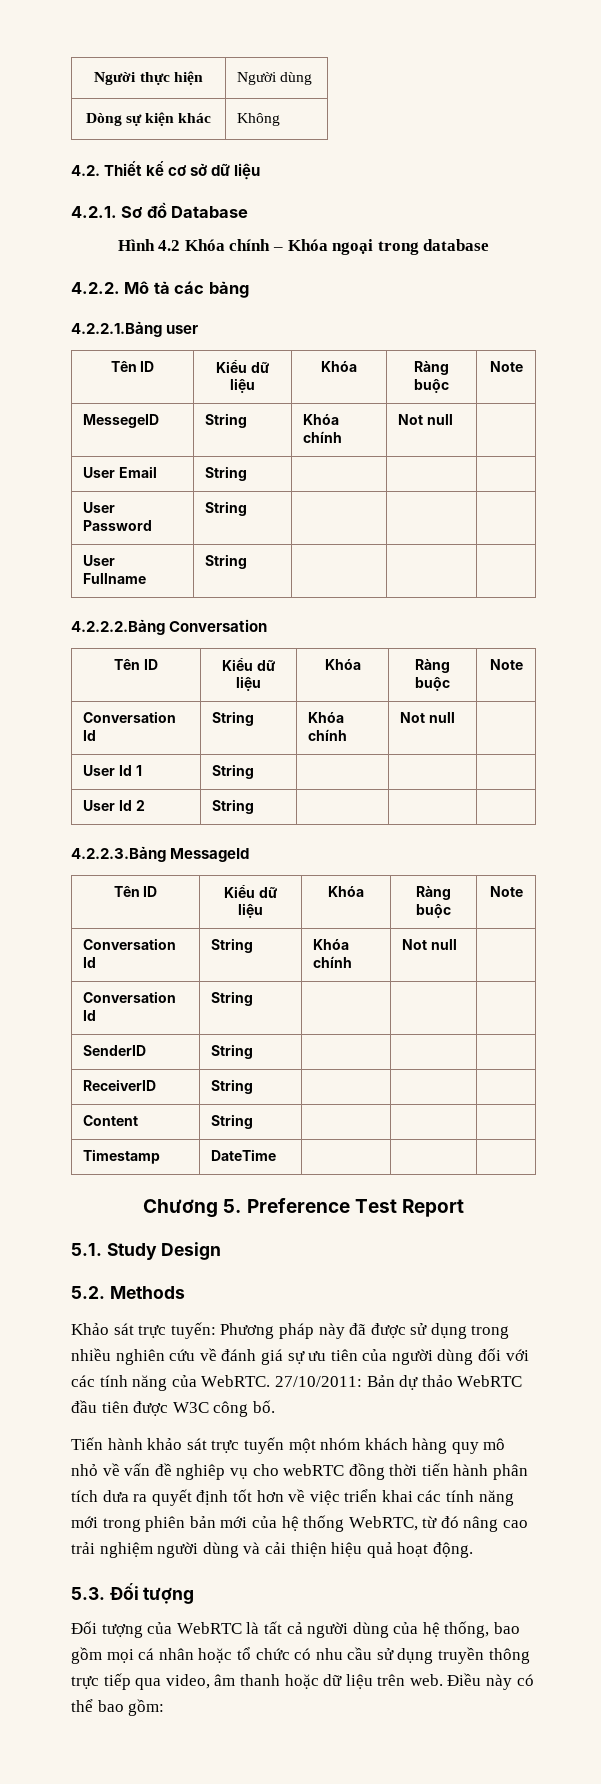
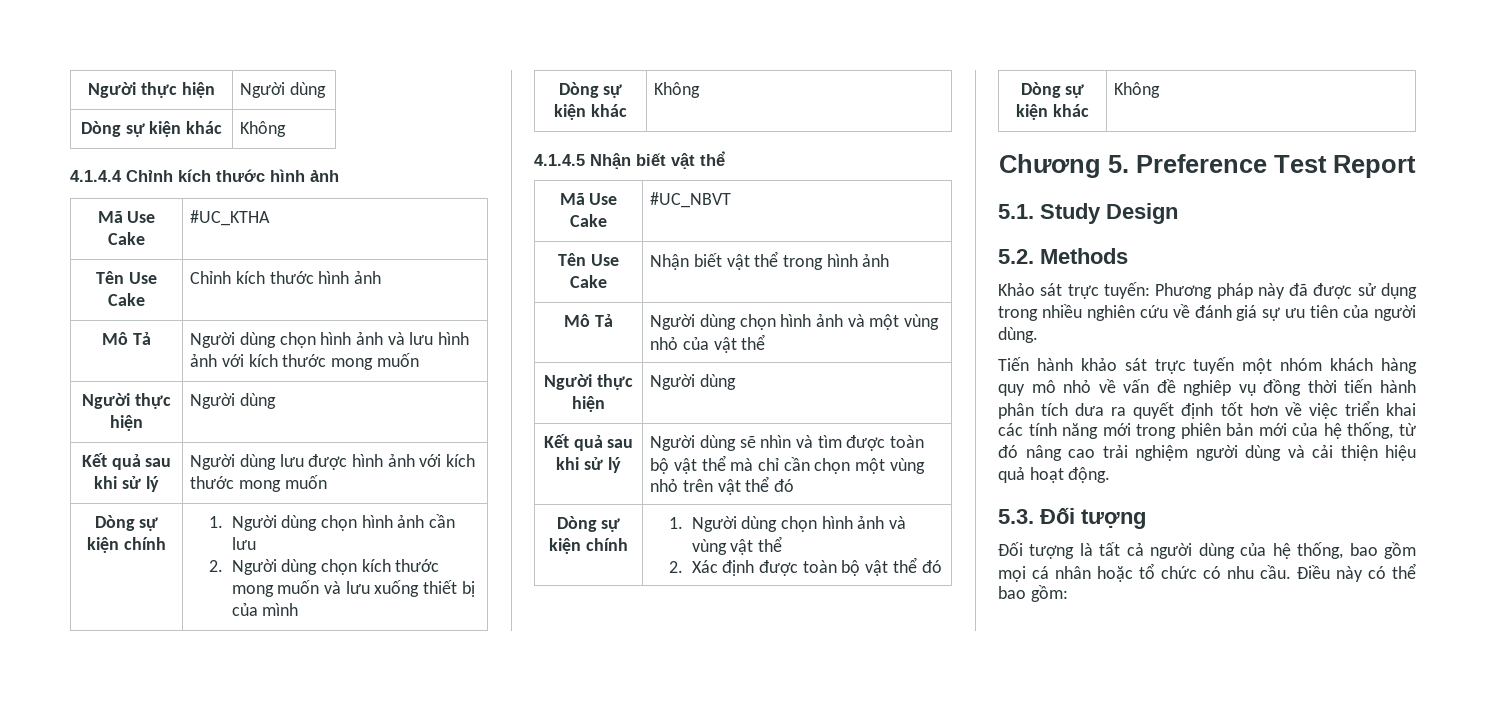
[71,161,261,180] [71,202,249,218] [117,239,490,255] [71,281,249,298] [71,321,199,337] [110,361,155,372] [216,360,269,373] [230,378,255,393] [321,361,357,372] [414,361,449,375] [414,379,449,393] [489,361,523,372] [83,414,160,428] [205,413,248,428] [303,414,340,425] [303,431,343,443] [398,414,453,425] [83,466,157,478] [205,466,248,481] [83,502,116,513] [83,520,153,531] [205,501,248,516] [83,555,116,566] [83,573,147,584] [205,554,248,569] [71,619,268,635] [114,659,158,670] [222,658,275,671] [236,676,261,691] [324,659,361,670] [415,659,450,673] [415,677,450,691] [489,659,523,670] [83,711,177,723] [83,730,97,741] [212,711,255,726] [308,712,345,723] [308,729,348,741] [400,712,455,723] [83,765,142,776] [212,764,255,779] [83,800,145,811] [212,799,255,814] [71,846,250,862] [113,886,158,897] [224,885,277,898] [238,903,263,918] [328,886,364,897] [416,886,451,900] [416,904,451,918] [489,886,523,897] [83,938,177,950] [83,957,97,968] [211,938,254,953] [313,939,350,950] [313,956,353,968] [402,939,457,950] [83,991,177,1003] [83,1010,97,1021] [211,991,254,1006] [83,1045,147,1056] [211,1044,254,1059] [83,1079,157,1091] [211,1079,254,1094] [83,1115,139,1126] [211,1114,254,1129] [83,1149,161,1164] [211,1149,277,1161] 4.2. Thiết kế cơ sở dữ liệu // 4.2.1. Sơ đồ Database // Hình 4.2 Khóa chính – Khóa ngoại trong database // 4.2.2. Mô tả các bảng // 4.2.2.1.Bảng user // Tên ID | Kiểu dữ liệu | Khóa | Ràng buộc | Note // MessegeID | String | Khóa chính | Not null | // User Email | String | | | // User Password | String | | | // User Fullname | String | | | // 4.2.2.2.Bảng Conversation // Tên ID | Kiểu dữ liệu | Khóa | Ràng buộc | Note // Conversation Id | String | Khóa chính | Not null | // User Id 1 | String | | | // User Id 2 | String | | | // 4.2.2.3.Bảng MessageId // Tên ID | Kiểu dữ liệu | Khóa | Ràng buộc | Note // Conversation Id | String | Khóa chính | Not null | // Conversation Id | String | | | // SenderID | String | | | // ReceiverID | String | | | // Content | String | | | // Timestamp | DateTime | | | -> [70,169,339,182] [97,211,156,223] [108,232,145,245] [190,210,271,226] [96,271,157,284] [108,293,145,306] [190,271,381,284] [102,332,151,345] [190,332,470,348] [190,353,419,370] [82,393,171,409] [110,415,143,431] [190,393,276,409] [81,453,172,470] [94,476,159,492] [190,454,476,470] [190,475,327,492] [94,515,159,531] [87,537,166,553] [208,514,456,531] [231,537,256,550] [208,559,440,575] [231,580,475,597] [231,603,299,616] [558,82,623,98] [554,104,627,120] [654,82,701,98] [534,151,725,169] [559,193,618,205] [570,214,607,227] [650,192,732,208] [558,253,619,266] [570,275,607,288] [650,251,890,270] [564,314,613,327] [650,314,940,330] [650,334,766,353] [544,374,633,390] [572,396,605,412] [650,374,736,390] [543,434,634,451] [556,457,621,473] [650,435,925,451] [650,455,925,474] [650,476,794,495] [556,516,621,532] [549,538,628,554] [668,516,907,532] [691,536,782,555] [668,557,942,576] [1020,82,1085,98] [1016,104,1089,120] [1114,82,1161,98] 4.1.4.4 Chỉnh kích thước hình ảnh // Mã Use Cake | #UC_KTHA // Tên Use Cake | Chỉnh kích thước hình ảnh // Mô Tả | Người dùng chọn hình ảnh và lưu hình ảnh với kích thước mong muốn // Người thực hiện | Người dùng // Kết quả sau khi sử lý | Người dùng lưu được hình ảnh với kích thước mong muốn // Dòng sự kiện chính | 1. Người dùng chọn hình ảnh cần lưu // 2. Người dùng chọn kích thước mong muốn và lưu xuống thiết bị của mình // Dòng sự kiện khác | Không // 4.1.4.5 Nhận biết vật thể // Mã Use Cake | #UC_NBVT // Tên Use Cake | Nhận biết vật thể trong hình ảnh // Mô Tả | Người dùng chọn hình ảnh và một vùng nhỏ của vật thể // Người thực hiện | Người dùng // Kết quả sau khi sử lý | Người dùng sẽ nhìn và tìm được toàn bộ vật thể mà chỉ cần chọn một vùng nhỏ trên vật thể đó // Dòng sự kiện chính | 1. Người dùng chọn hình ảnh và vùng vật thể // 2. Xác định được toàn bộ vật thể đó // Dòng sự kiện khác | Không
[437,1348,529,1365] [71,1375,523,1391] [71,1400,275,1417] dùng đối với các tính năng của WebRTC. 27/10/2011: Bản dự thảo WebRTC đầu tiên được W3C công bố. -> [998,327,1038,343] dùng.
[252,1464,345,1476] cho webRTC -> (1256, 390) none
[303,1515,418,1532] thống WebRTC, -> [1347,422,1394,439] thống,
[147,1622,242,1634] của WebRTC -> (1075, 551) none
[347,1647,530,1664] [71,1673,443,1690] cầu sử dụng truyền thông trực tiếp qua video, âm thanh hoặc dữ liệu trên web. -> [1260,565,1291,579] cầu.

